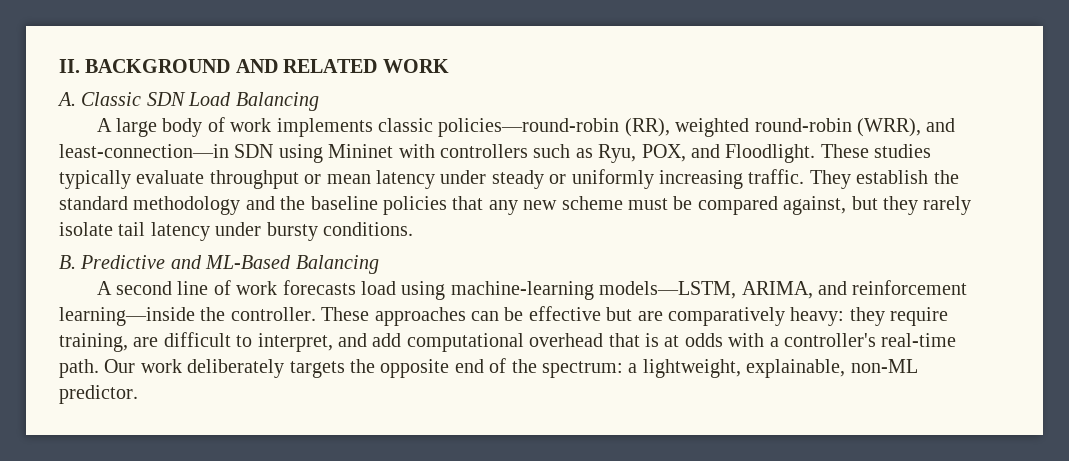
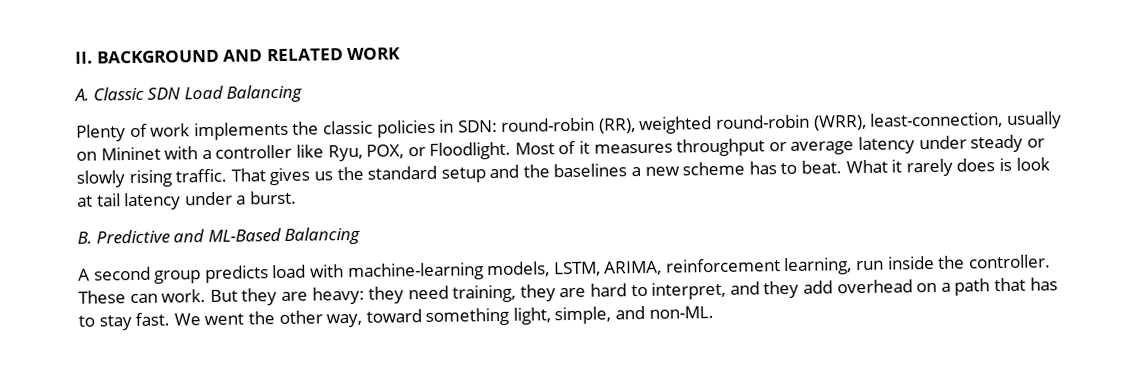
[96,117,956,137] [59,144,932,163] [59,170,205,189] A large body of work implements classic policies—round-robin (RR), weighted round-robin (WRR), and least-connection—in SDN using Mininet with controllers such as Ryu, POX, and Floodlight. These studies typically evaluate -> [76,111,1062,142] [76,140,673,162] Plenty of work implements the classic policies in SDN: round-robin (RR), weighted round-robin (WRR), least-connection, usually on Mininet with a controller like Ryu, POX, or Floodlight. Most of it measures
[326,174,371,184] mean -> [790,141,855,155] average
[571,169,929,189] uniformly increasing traffic. They establish -> [76,167,333,188] slowly rising traffic. That gives us
[133,196,241,215] methodology -> [440,167,486,183] setup
[310,196,972,215] [59,222,113,236] baseline policies that any new scheme must be compared against, but they rarely isolate -> [553,157,1050,178] [77,195,93,207] baselines a new scheme has to beat. What it rarely does is look at
[266,222,413,241] bursty conditions. -> [236,190,297,205] a burst.
[177,280,968,300] [59,306,949,326] [59,332,957,352] [59,358,918,378] [59,385,138,404] line of work forecasts load using machine-learning models—LSTM, ARIMA, and reinforcement learning—inside the controller. These approaches can be effective but are comparatively heavy: they require training, are difficult to interpret, and add computational overhead that is at odds with a controller's real-time path. Our work deliberately targets the opposite end of the spectrum: a lightweight, explainable, non-ML predictor. -> [154,254,1051,284] [78,277,1058,306] [78,305,714,331] group predicts load with machine-learning models, LSTM, ARIMA, reinforcement learning, run inside the controller. These can work. But they are heavy: they need training, they are hard to interpret, and they add overhead on a path that has to stay fast. We went the other way, toward something light, simple, and non-ML.

